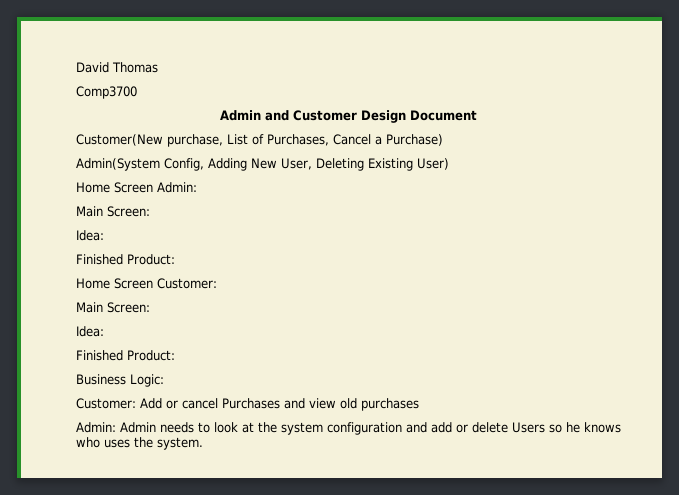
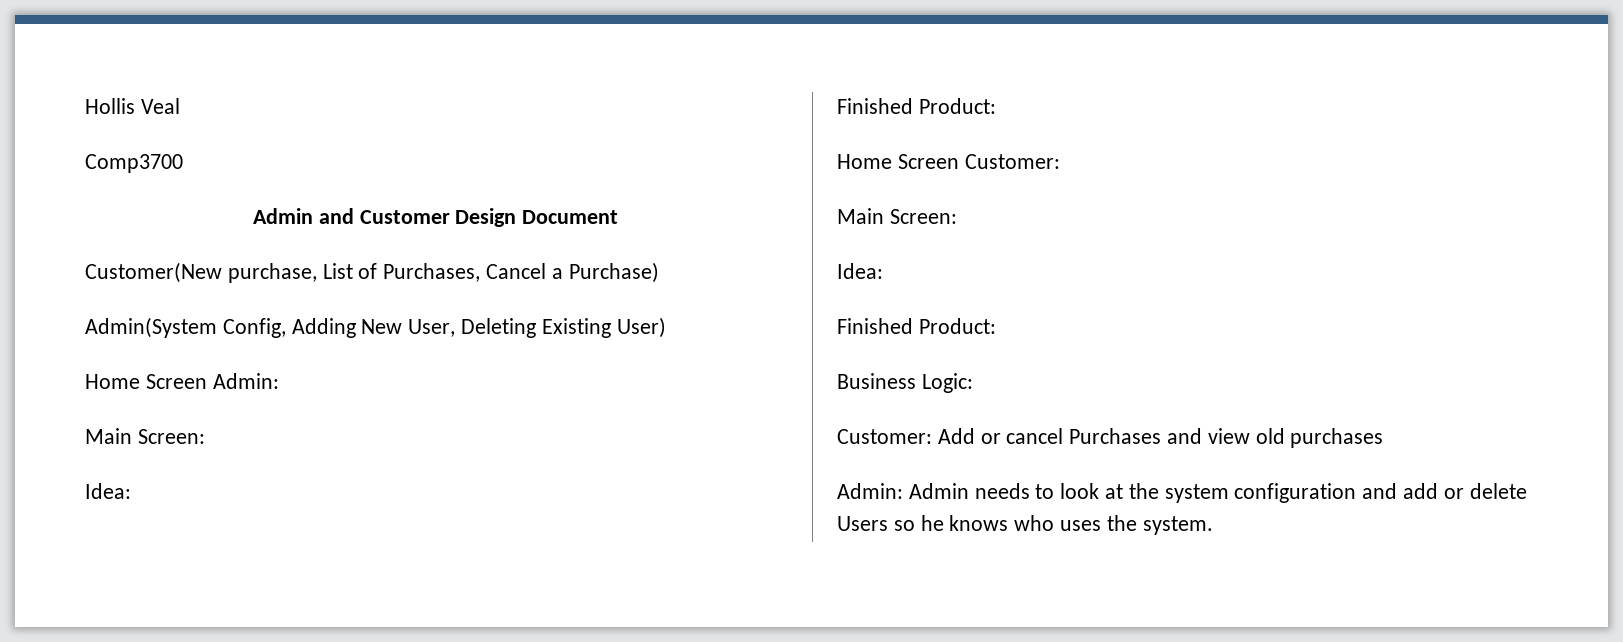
[76,62,158,73] David Thomas -> [85,98,180,114] Hollis Veal

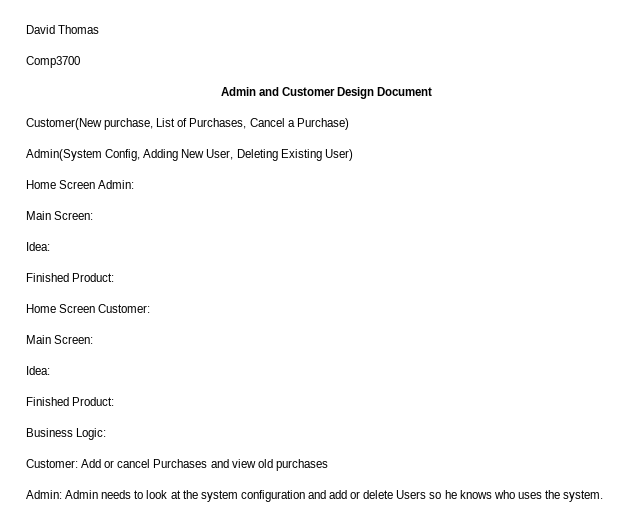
[85,98,180,114] Hollis Veal -> [26,25,100,34] David Thomas

